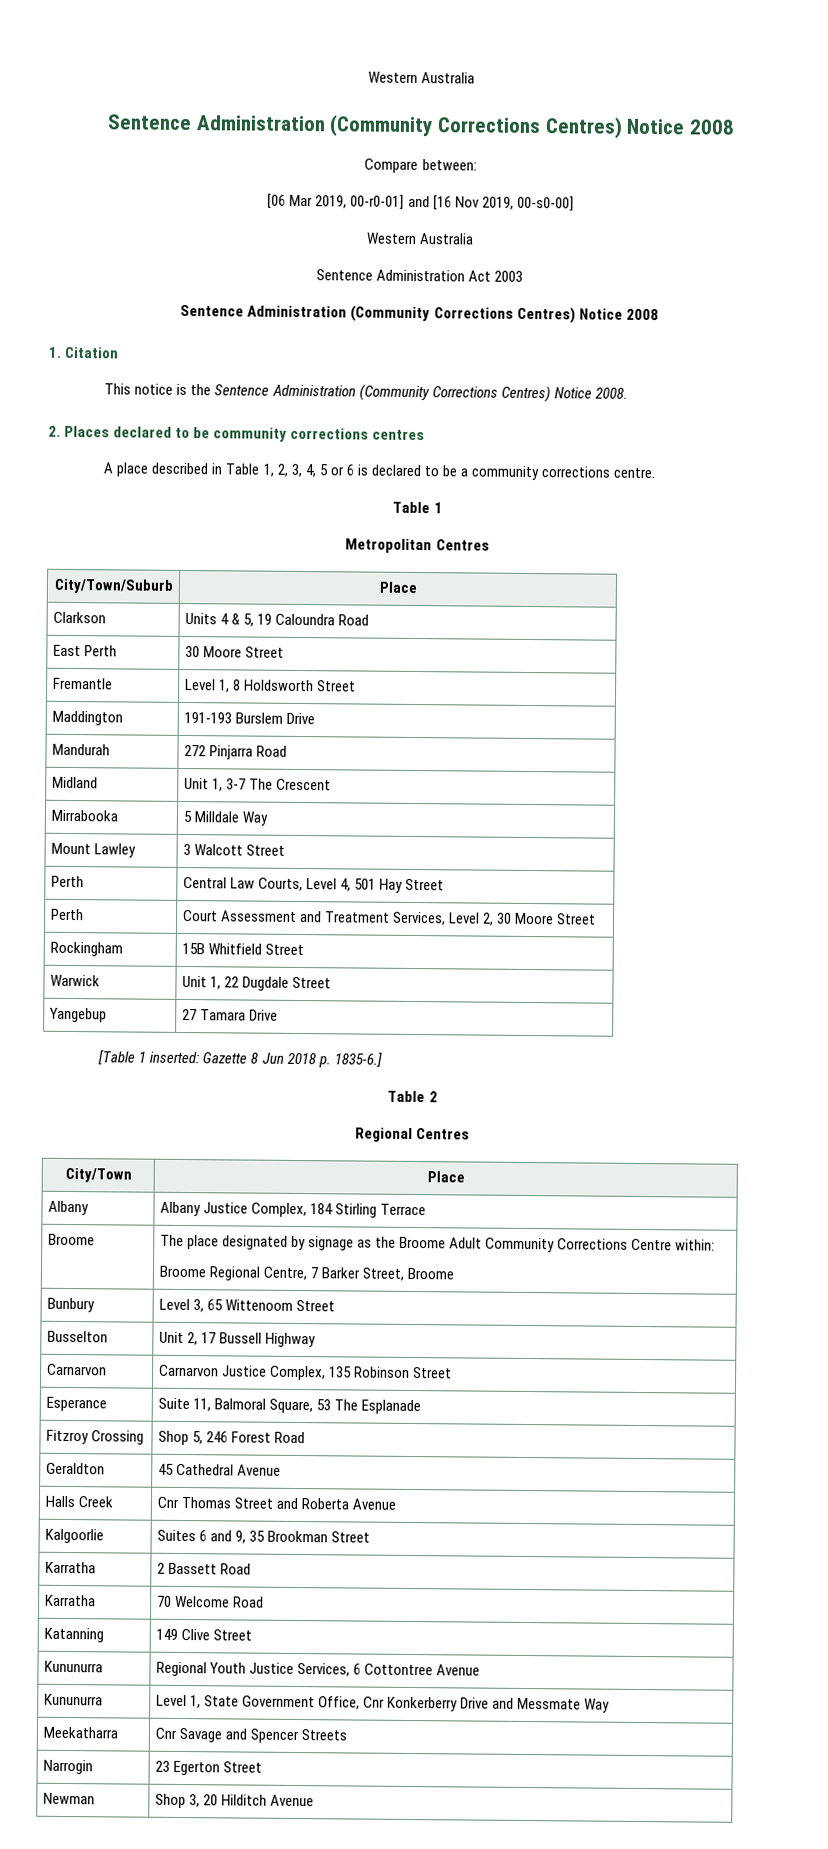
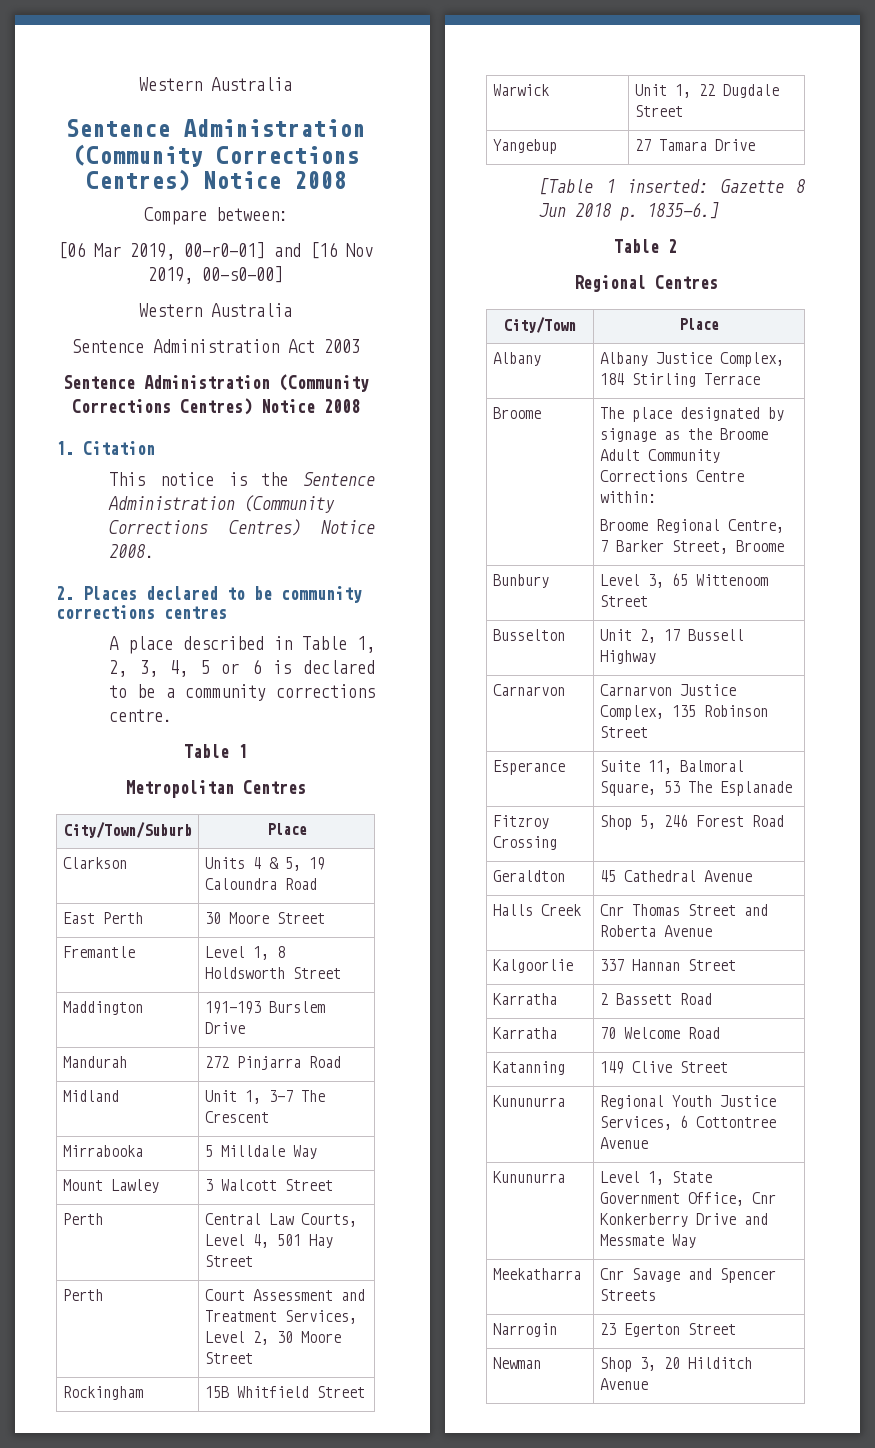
[156,1529,328,1544] Suites 6 and 9, 35 Brookman -> [599,959,680,971] 337 Hannan

